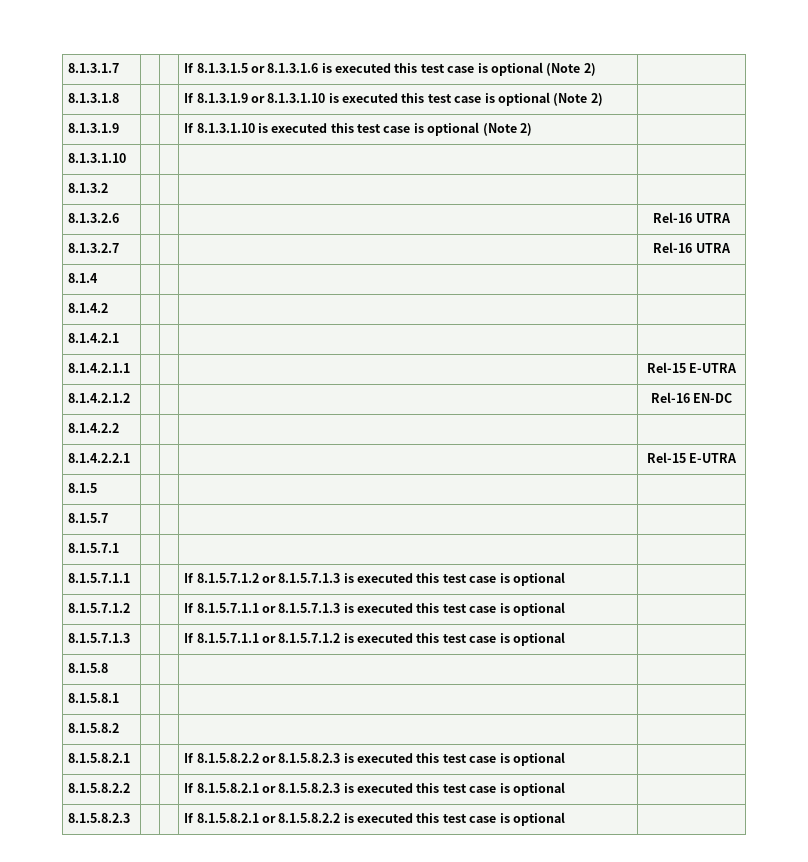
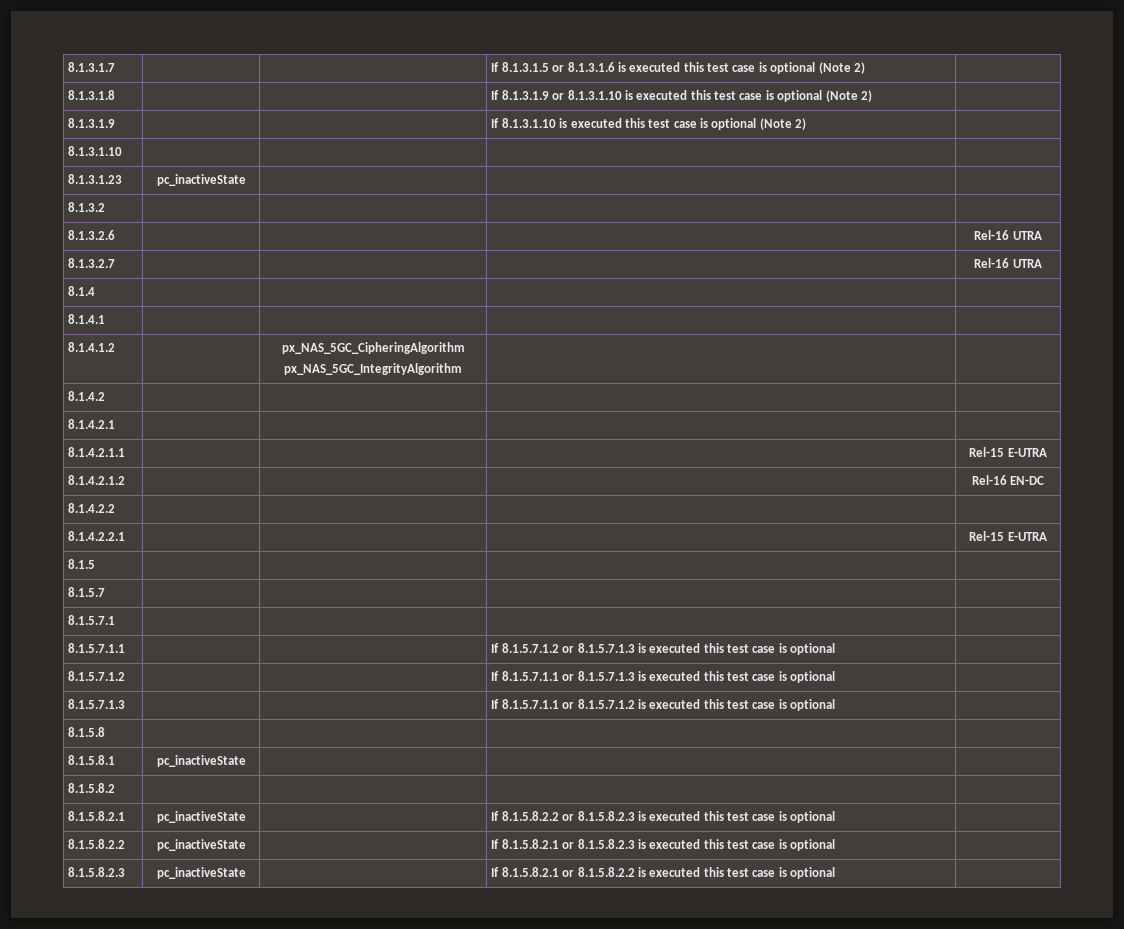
(127, 158) none -> [68,174,123,184] [156,174,246,186] // 8.1.3.1.23 | pc_inactiveState | | |
(99, 278) none -> [68,314,106,324] [68,342,116,352] [281,342,465,354] [284,363,462,375] // 8.1.4.1 | | | | // 8.1.4.1.2 | | px_NAS_5GC_CipheringAlgorithm // px_NAS_5GC_IntegrityAlgorithm | |
(120, 698) none -> [156,755,246,767] pc_inactiveState
(131, 758) none -> [156,811,246,823] pc_inactiveState
(131, 788) none -> [156,839,246,851] pc_inactiveState
(131, 818) none -> [156,867,246,879] pc_inactiveState

